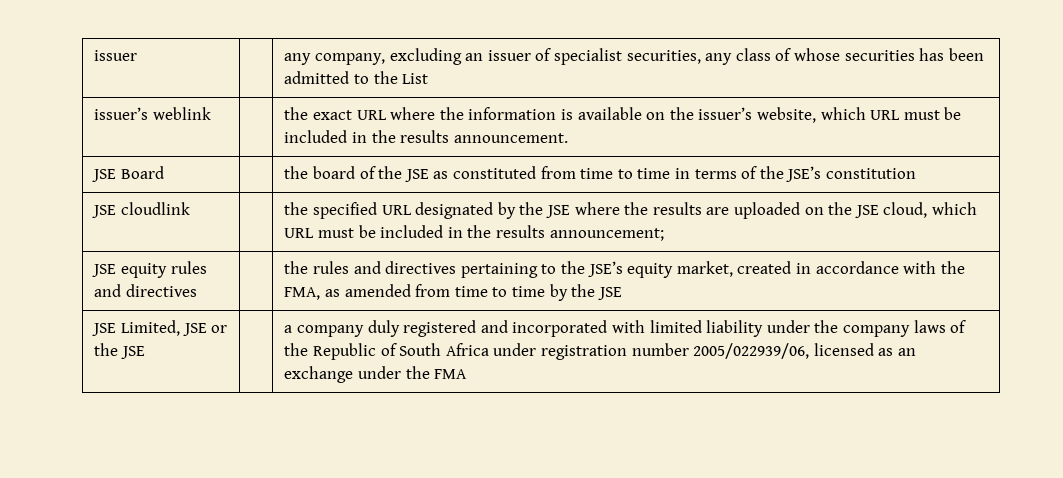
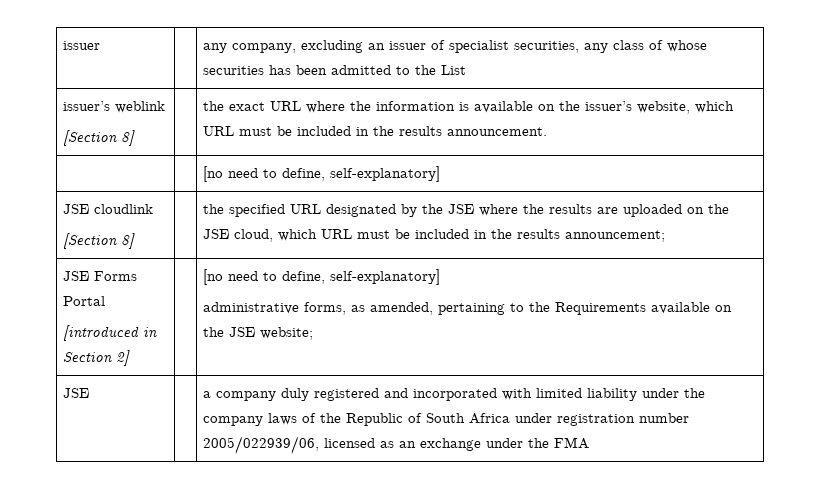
(212, 113) none -> [63,130,136,146] // [Section 8]
[92,166,165,182] [284,166,916,182] JSE Board | | the board of the JSE as constituted from time to time in terms of the JSE’s constitution -> [203,166,441,182] | | [no need to define, self-explanatory]
(191, 208) none -> [63,233,136,249] // [Section 8]
[121,261,207,278] [94,284,198,297] [284,261,965,278] [284,284,622,301] [92,320,228,336] [94,343,146,359] equity rules and directives | | the rules and directives pertaining to the JSE’s equity market, created in accordance with the FMA, as amended from time to time by the JSE // JSE Limited, JSE or the JSE -> [94,271,138,281] [63,296,106,306] [63,325,158,341] [63,350,131,366] [203,269,441,285] [203,302,733,315] [203,327,314,340] [63,388,90,398] Forms Portal // [introduced in Section 2] | | [no need to define, self-explanatory] // administrative forms, as amended, pertaining to the Requirements available on the JSE website; // JSE

